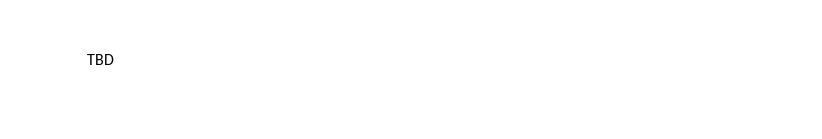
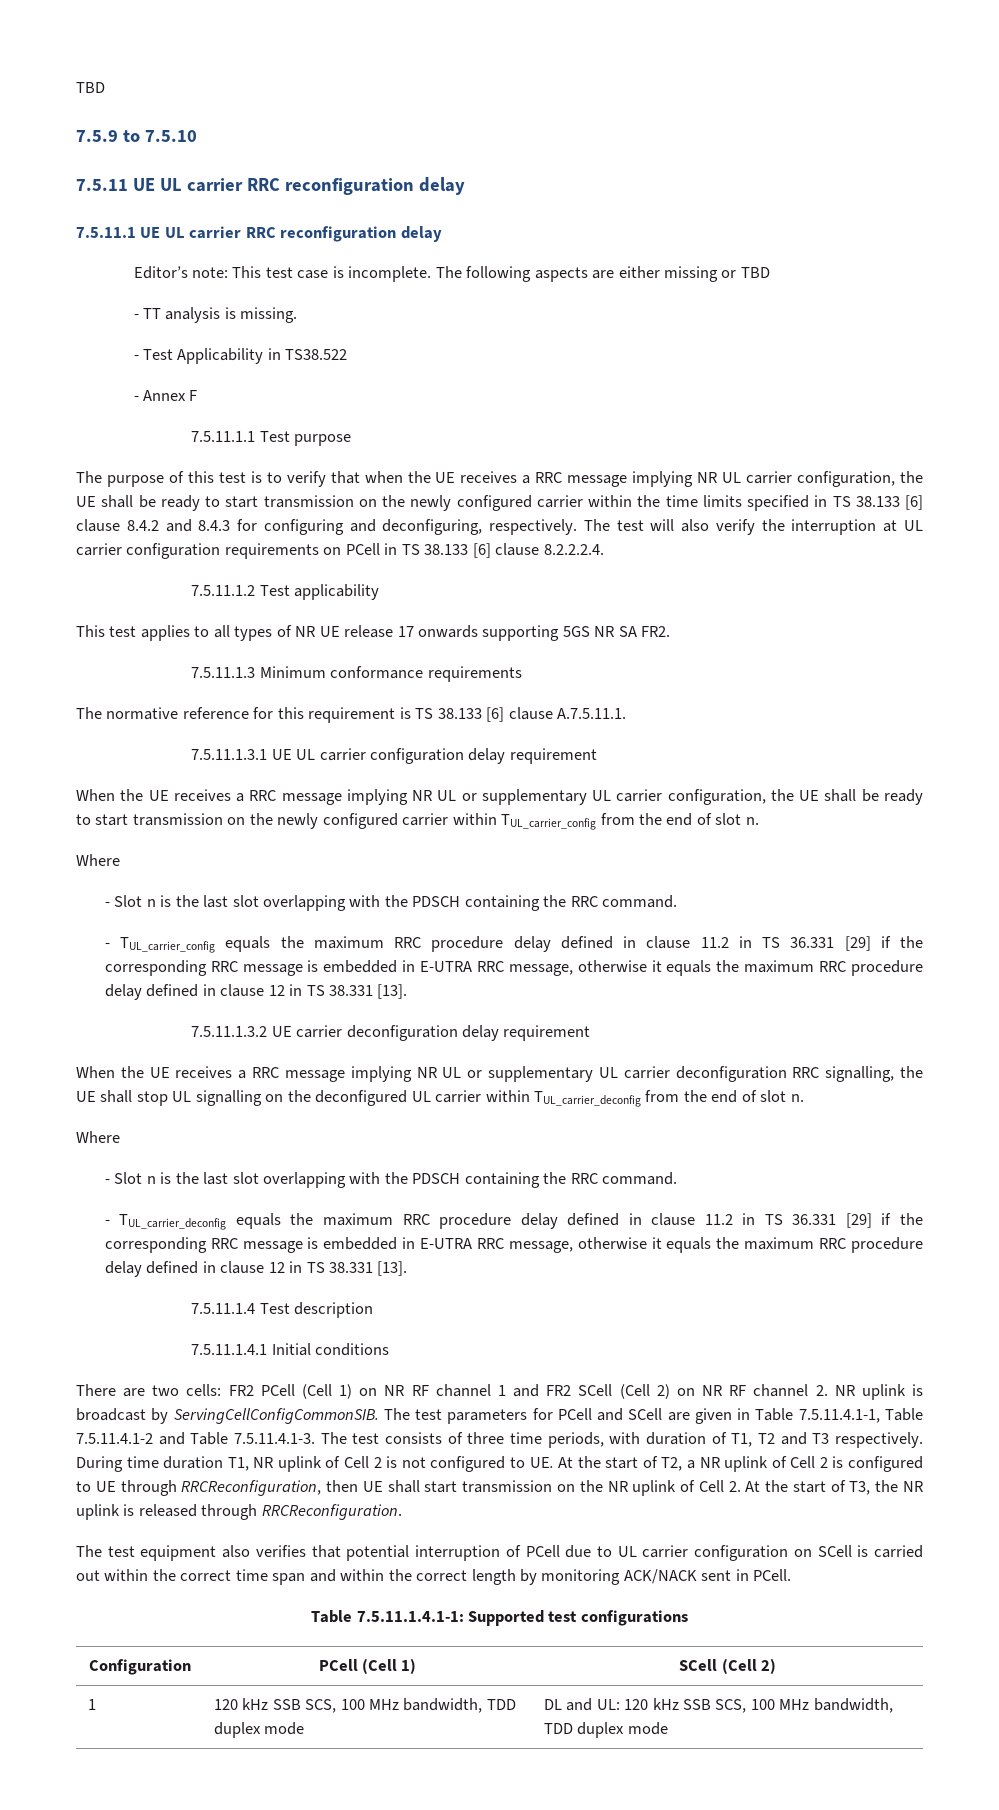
[87,54,114,65] TBD -> [76,82,105,93] [76,130,197,142] [76,177,465,195] [76,226,442,242] [133,266,770,282] [133,307,298,323] [133,348,348,364] [133,390,198,401] [191,431,352,446] [76,471,924,487] [76,495,923,511] [76,519,923,535] [76,543,604,559] [191,584,380,600] [76,625,671,641] [191,666,522,682] [76,707,627,723] [191,748,597,764] [76,789,924,805] [76,813,759,830] [76,854,120,866] [104,895,678,911] [104,936,923,953] [104,960,924,976] [104,984,408,1000] [191,1025,591,1041] [76,1066,924,1082] [76,1090,804,1107] [76,1131,120,1143] [104,1172,678,1188] [104,1213,924,1230] [104,1237,924,1253] [104,1261,408,1277] [191,1302,374,1318] [191,1343,390,1356] [76,1384,923,1400] [76,1408,923,1424] [76,1432,923,1448] [76,1456,924,1472] [76,1480,923,1496] [76,1504,402,1520] [76,1545,923,1561] [76,1569,792,1585] [311,1610,688,1626] [88,1659,191,1675] [318,1658,417,1674] [679,1658,776,1674] [87,1699,96,1710] [213,1698,516,1713] [213,1722,305,1738] [543,1698,893,1713] [543,1722,668,1738] TBD // 7.5.9 to 7.5.10 // 7.5.11 UE UL carrier RRC reconfiguration delay // 7.5.11.1 UE UL carrier RRC reconfiguration delay // Editor’s note: This test case is incomplete. The following aspects are either missing or TBD // - TT analysis is missing. // - Test Applicability in TS38.522 // - Annex F // 7.5.11.1.1 Test purpose // The purpose of this test is to verify that when the UE receives a RRC message implying NR UL carrier configuration, the UE shall be ready to start transmission on the newly configured carrier within the time limits specified in TS 38.133 [6] clause 8.4.2 and 8.4.3 for configuring and deconfiguring, respectively. The test will also verify the interruption at UL carrier configuration requirements on PCell in TS 38.133 [6] clause 8.2.2.2.4. // 7.5.11.1.2 Test applicability // This test applies to all types of NR UE release 17 onwards supporting 5GS NR SA FR2. // 7.5.11.1.3 Minimum conformance requirements // The normative reference for this requirement is TS 38.133 [6] clause A.7.5.11.1. // 7.5.11.1.3.1 UE UL carrier configuration delay requirement // When the UE receives a RRC message implying NR UL or supplementary UL carrier configuration, the UE shall be ready to start transmission on the newly configured carrier within TUL_carrier_config from the end of slot n. // Where // - Slot n is the last slot overlapping with the PDSCH containing the RRC command. // - TUL_carrier_config equals the maximum RRC procedure delay defined in clause 11.2 in TS 36.331 [29] if the corresponding RRC message is embedded in E-UTRA RRC message, otherwise it equals the maximum RRC procedure delay defined in clause 12 in TS 38.331 [13]. // 7.5.11.1.3.2 UE carrier deconfiguration delay requirement // When the UE receives a RRC message implying NR UL or supplementary UL carrier deconfiguration RRC signalling, the UE shall stop UL signalling on the deconfigured UL carrier within TUL_carrier_deconfig from the end of slot n. // Where // - Slot n is the last slot overlapping with the PDSCH containing the RRC command. // - TUL_carrier_deconfig equals the maximum RRC procedure delay defined in clause 11.2 in TS 36.331 [29] if the corresponding RRC message is embedded in E-UTRA RRC message, otherwise it equals the maximum RRC procedure delay defined in clause 12 in TS 38.331 [13]. // 7.5.11.1.4 Test description // 7.5.11.1.4.1 Initial conditions // There are two cells: FR2 PCell (Cell 1) on NR RF channel 1 and FR2 SCell (Cell 2) on NR RF channel 2. NR uplink is broadcast by ServingCellConfigCommonSIB. The test parameters for PCell and SCell are given in Table 7.5.11.4.1-1, Table 7.5.11.4.1-2 and Table 7.5.11.4.1-3. The test consists of three time periods, with duration of T1, T2 and T3 respectively. During time duration T1, NR uplink of Cell 2 is not configured to UE. At the start of T2, a NR uplink of Cell 2 is configured to UE through RRCReconfiguration, then UE shall start transmission on the NR uplink of Cell 2. At the start of T3, the NR uplink is released through RRCReconfiguration. // The test equipment also verifies that potential interruption of PCell due to UL carrier configuration on SCell is carried out within the correct time span and within the correct length by monitoring ACK/NACK sent in PCell. // Table 7.5.11.1.4.1-1: Supported test configurations // Configuration | PCell (Cell 1) | SCell (Cell 2) // 1 | 120 kHz SSB SCS, 100 MHz bandwidth, TDD duplex mode | DL and UL: 120 kHz SSB SCS, 100 MHz bandwidth, TDD duplex mode

